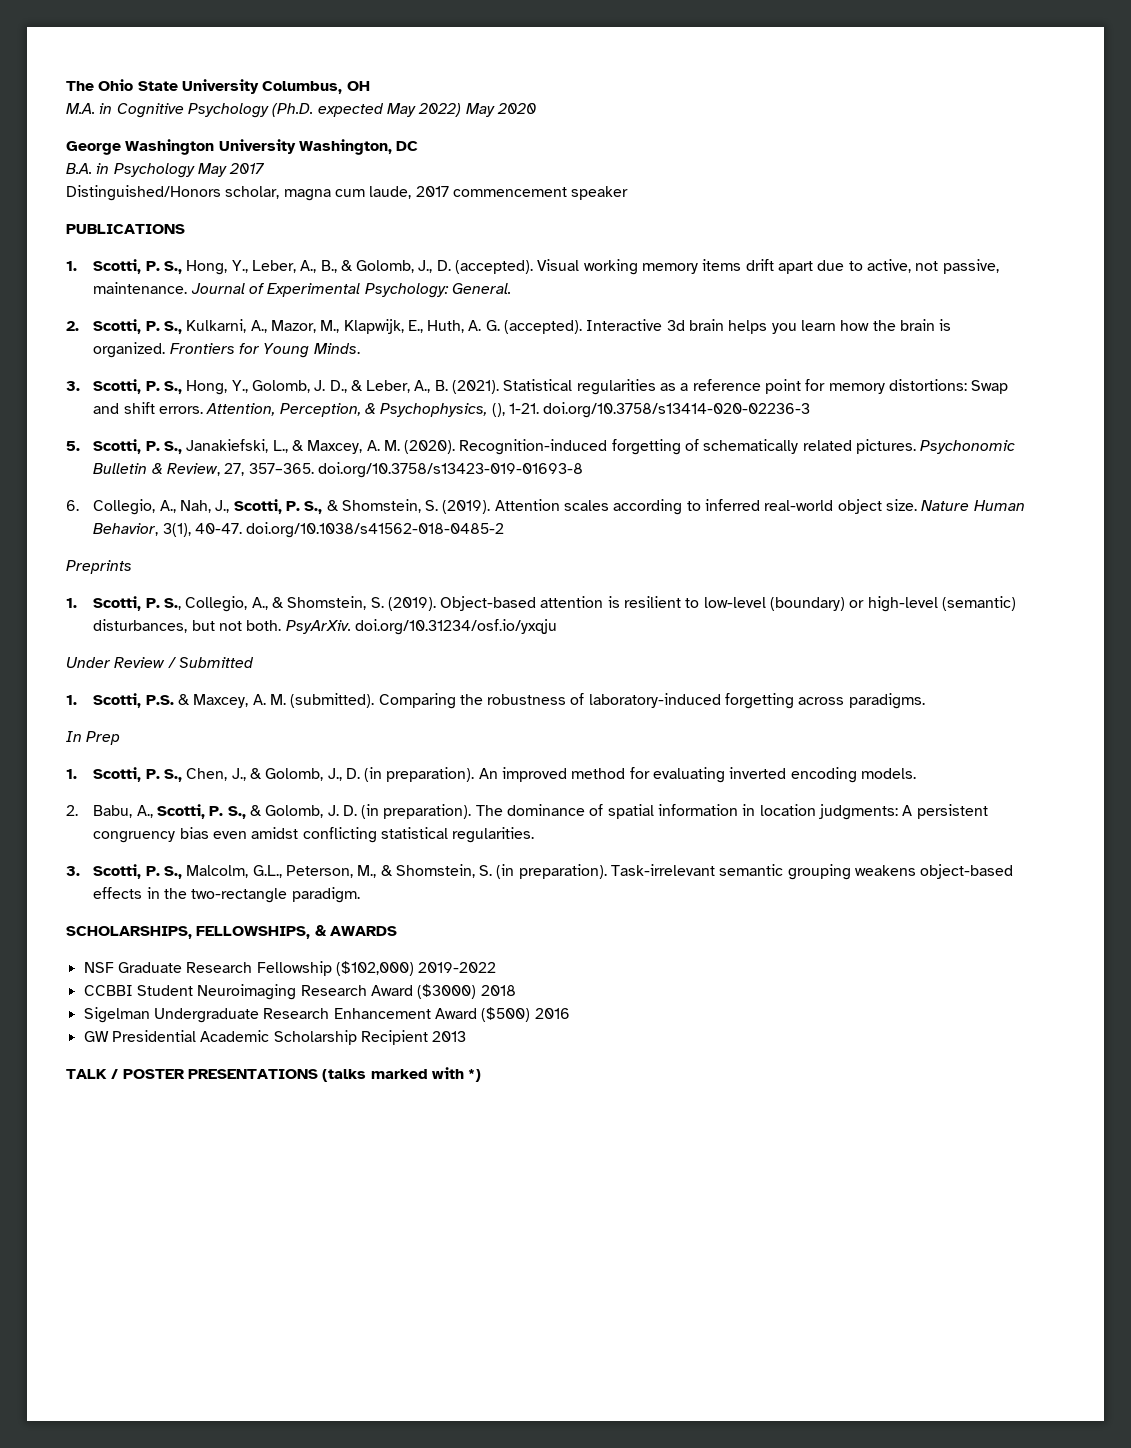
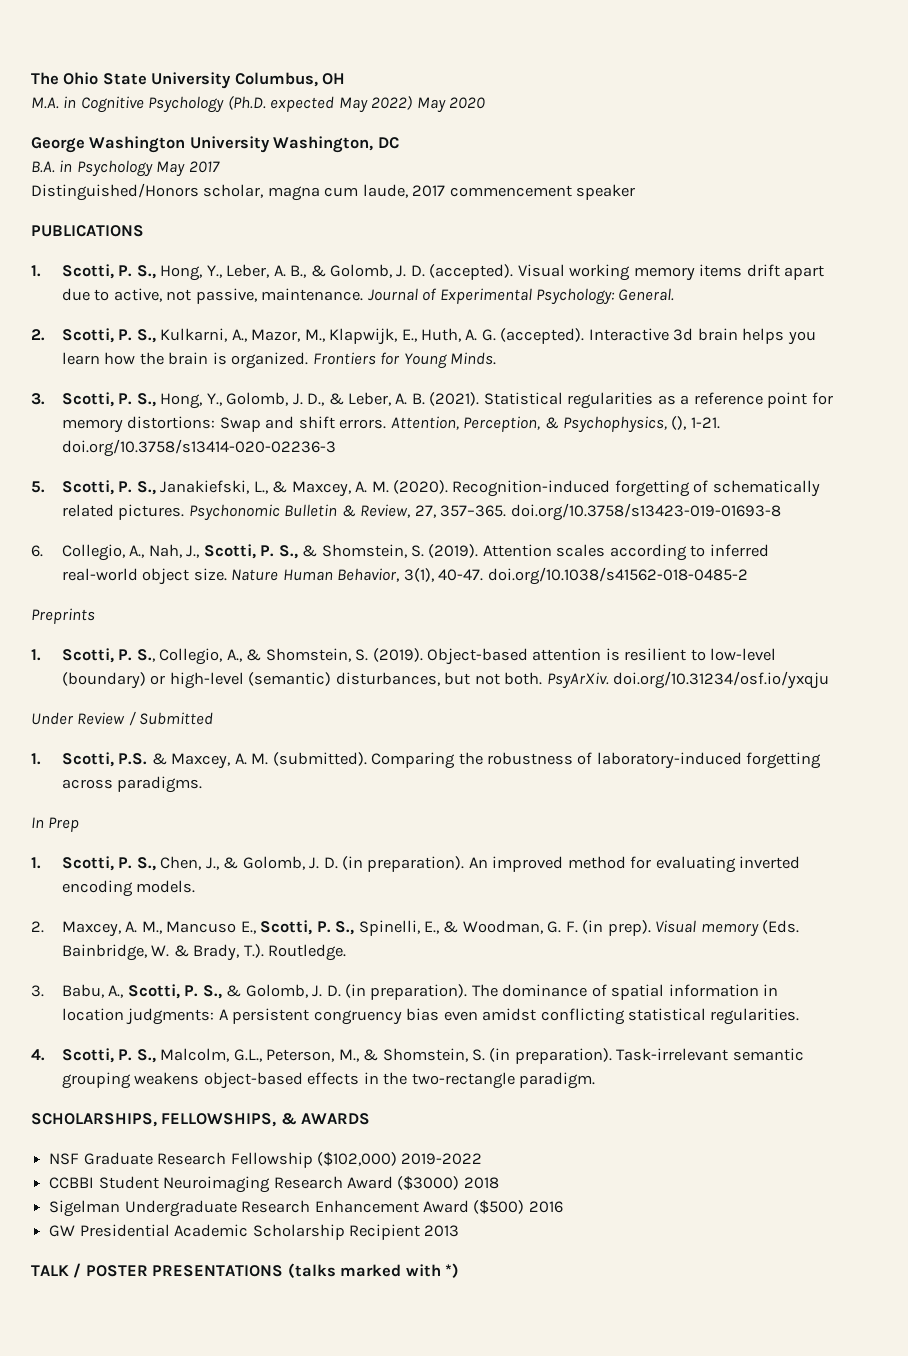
[300,260,317,273] A., -> [273,265,286,277] A.
[418,260,433,273] J., -> [396,265,407,277] J.
[414,380,431,393] A., -> [395,393,408,405] A.
[327,768,342,781] J., -> [309,857,320,869] J.
(78, 810) none -> [61,920,800,937] [61,944,347,961] [31,985,44,997] Maxcey, A. M., Mancuso E., Scotti, P. S., Spinelli, E., & Woodman, G. F. (in prep). Visual memory (Eds. Bainbridge, W. & Brady, T.). Routledge. // 3.
[66,866,80,876] 3. -> [31,1049,45,1061] 4.

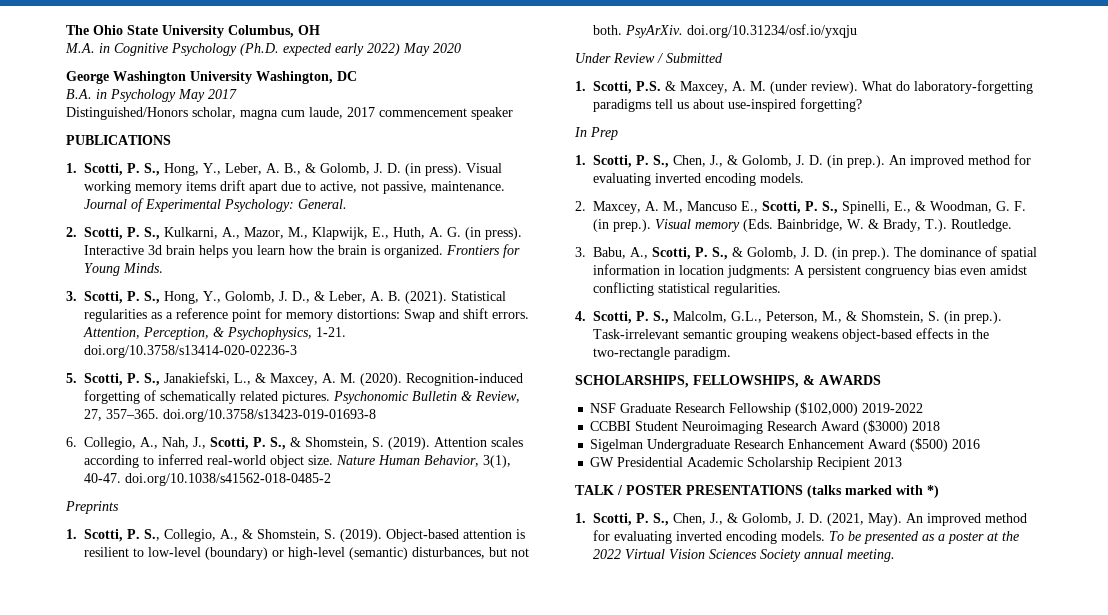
[338,97,368,113] May -> [335,43,364,56] early
[429,264,514,280] (accepted). -> [405,163,462,176] (in press).
[500,328,585,344] (accepted). -> [465,227,522,240] (in press).
[671,416,687,430] (), -> (312, 333) none
[272,752,822,769] [61,776,203,793] (submitted). Comparing the robustness of laboratory-induced forgetting across paradigms. -> [770,80,1033,94] [593,98,862,112] (under review). What do laboratory-forgetting paradigms tell us about use-inspired forgetting?
[367,856,465,872] preparation). -> [847,155,885,168] prep.).
[607,920,651,936] prep). -> [613,219,651,232] prep.).
[370,984,468,1000] preparation). -> [852,247,890,260] prep.).
[514,1048,612,1064] preparation). -> [964,311,1002,324] prep.).
(460, 1270) none -> [575,513,1027,526] [593,530,1019,544] [593,549,895,562] // 1. Scotti, P. S., Chen, J., & Golomb, J. D. (2021, May). An improved method for evaluating inverted encoding models. To be presented as a poster at the 2022 Virtual Vision Sciences Society annual meeting.

